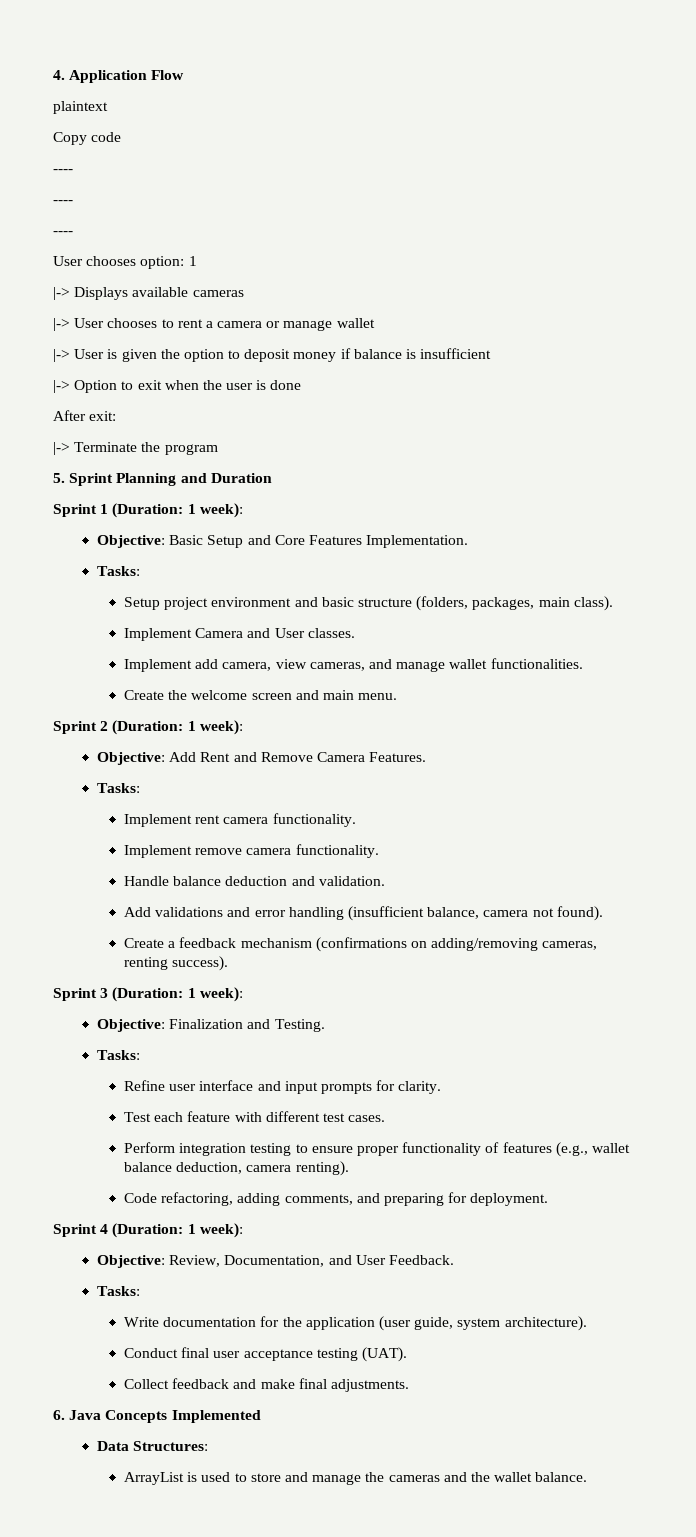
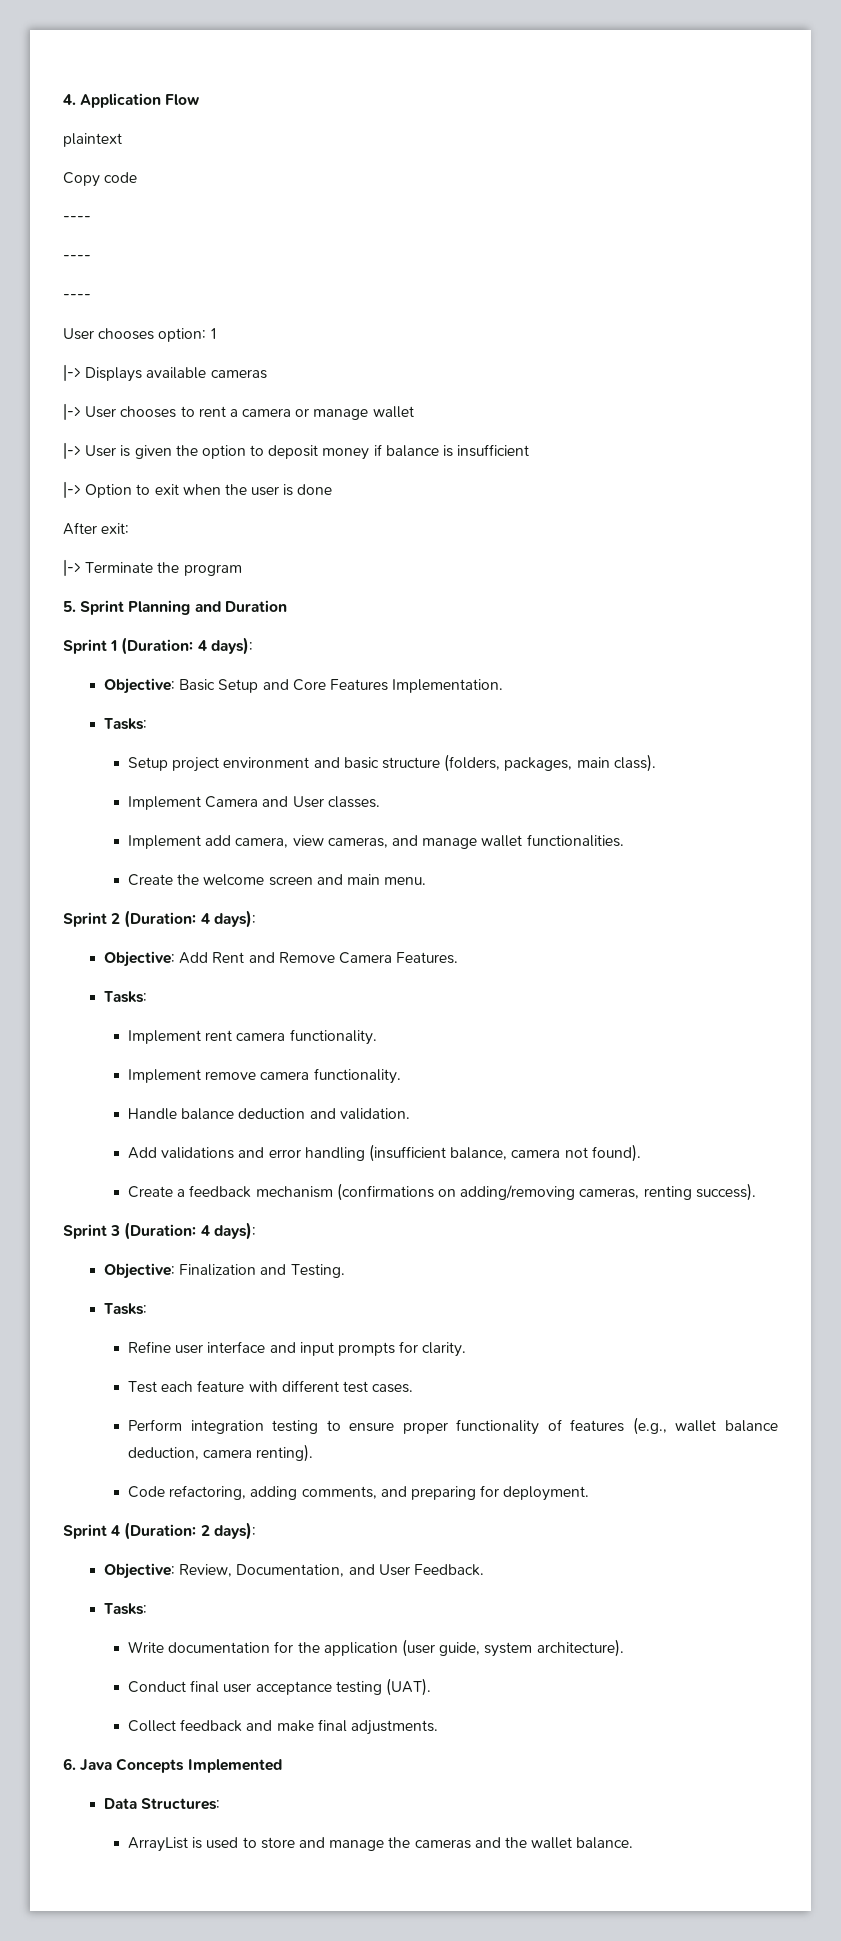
[187,503,243,518] 1 week): -> [197,637,253,655] 4 days):
[187,720,243,735] 1 week): -> [200,910,256,928] 4 days):
[187,987,243,1002] 1 week): -> [200,1222,256,1240] 4 days):
[187,1223,243,1238] 1 week): -> [200,1522,256,1540] 2 days):

